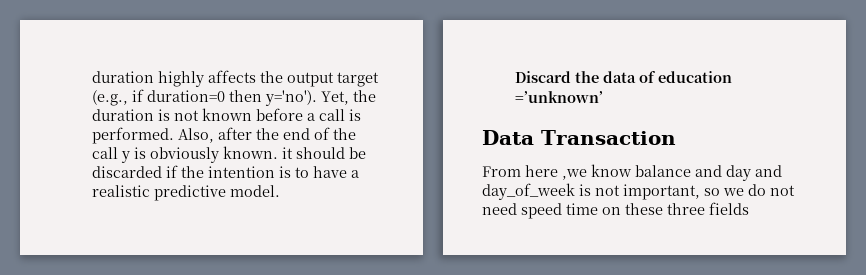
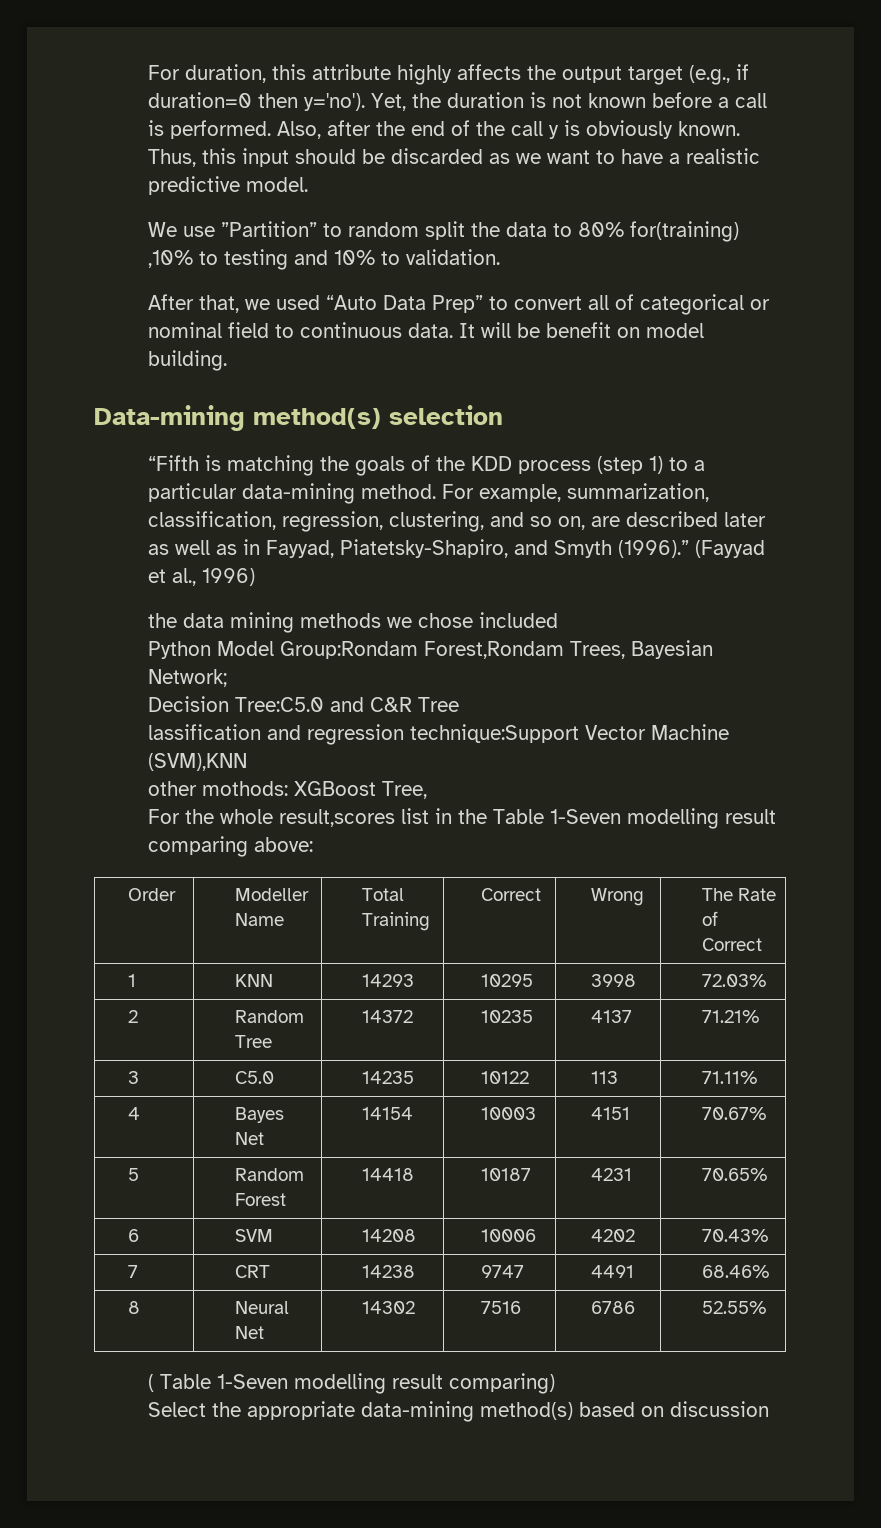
[92,71,155,83] duration -> [147,64,391,83] For duration, this attribute
[282,147,367,159] [92,165,292,178] it should be discarded if the intention is -> [147,148,590,167] Thus, this input should be discarded as we want
[515,71,733,83] [515,91,604,103] [482,130,676,145] [482,164,782,181] [482,183,795,200] [482,202,749,219] Discard the data of education =’unknown’ // Data Transaction // From here ,we know balance and day and day_of_week is not important, so we do not need speed time on these three fields -> [147,221,739,242] [147,249,500,270] [147,294,770,315] [147,322,704,338] [147,350,227,371] [94,405,503,431] [147,455,705,476] [147,483,709,504] [147,511,766,532] [147,539,765,558] [147,568,255,586] [147,612,558,633] [147,640,713,659] [147,669,227,687] [147,696,459,712] [147,724,729,745] [147,753,247,771] [147,781,427,799] [147,808,776,829] [147,836,313,857] [127,888,176,901] [234,888,309,901] [234,913,284,926] [361,888,404,901] [361,912,430,931] [480,888,541,901] [590,888,644,906] [701,888,776,901] [701,911,718,926] [701,938,762,951] [127,974,136,987] [234,974,273,987] [361,974,414,987] [480,974,533,987] [590,974,636,987] [701,974,767,987] [127,1010,138,1023] [234,1010,304,1023] [234,1035,272,1048] [361,1010,413,1023] [480,1010,533,1023] [590,1010,632,1023] [701,1010,760,1023] [127,1071,139,1084] [234,1071,274,1084] [361,1071,414,1084] [480,1071,529,1084] [590,1071,618,1084] [701,1071,758,1084] [127,1107,140,1120] [234,1107,284,1123] [234,1132,264,1145] [361,1107,413,1120] [480,1107,536,1120] [590,1107,630,1120] [701,1107,767,1120] [127,1168,139,1181] [234,1168,304,1181] [234,1193,286,1206] [361,1168,414,1181] [480,1168,531,1181] [590,1168,632,1181] [701,1168,768,1181] [127,1229,139,1242] [234,1229,273,1242] [361,1229,416,1242] [480,1229,536,1242] [590,1229,635,1242] [701,1229,769,1242] [127,1265,138,1278] [234,1265,270,1278] [361,1265,415,1278] [480,1265,524,1278] [590,1265,634,1278] [701,1265,770,1278] [127,1301,140,1314] [234,1301,289,1314] [234,1326,264,1339] [361,1301,415,1314] [480,1301,521,1314] [590,1301,635,1314] [701,1301,767,1314] [147,1373,555,1394] [147,1401,769,1422] We use ”Partition” to random split the data to 80% for(training) ,10% to testing and 10% to validation. // After that, we used “Auto Data Prep” to convert all of categorical or nominal field to continuous data. It will be benefit on model building. // Data-mining method(s) selection // “Fifth is matching the goals of the KDD process (step 1) to a particular data-mining method. For example, summarization, classification, regression, clustering, and so on, are described later as well as in Fayyad, Piatetsky-Shapiro, and Smyth (1996).” (Fayyad et al., 1996) // the data mining methods we chose included // Python Model Group:Rondam Forest,Rondam Trees, Bayesian Network; // Decision Tree:C5.0 and C&R Tree // lassification and regression technique:Support Vector Machine (SVM),KNN // other mothods: XGBoost Tree, // For the whole result,scores list in the Table 1-Seven modelling result comparing above: // Order | Modeller Name | Total Training | Correct | Wrong | The Rate of Correct // 1 | KNN | 14293 | 10295 | 3998 | 72.03% // 2 | Random Tree | 14372 | 10235 | 4137 | 71.21% // 3 | C5.0 | 14235 | 10122 | 113 | 71.11% // 4 | Bayes Net | 14154 | 10003 | 4151 | 70.67% // 5 | Random Forest | 14418 | 10187 | 4231 | 70.65% // 6 | SVM | 14208 | 10006 | 4202 | 70.43% // 7 | CRT | 14238 | 9747 | 4491 | 68.46% // 8 | Neural Net | 14302 | 7516 | 6786 | 52.55% // ( Table 1-Seven modelling result comparing) // Select the appropriate data-mining method(s) based on discussion

